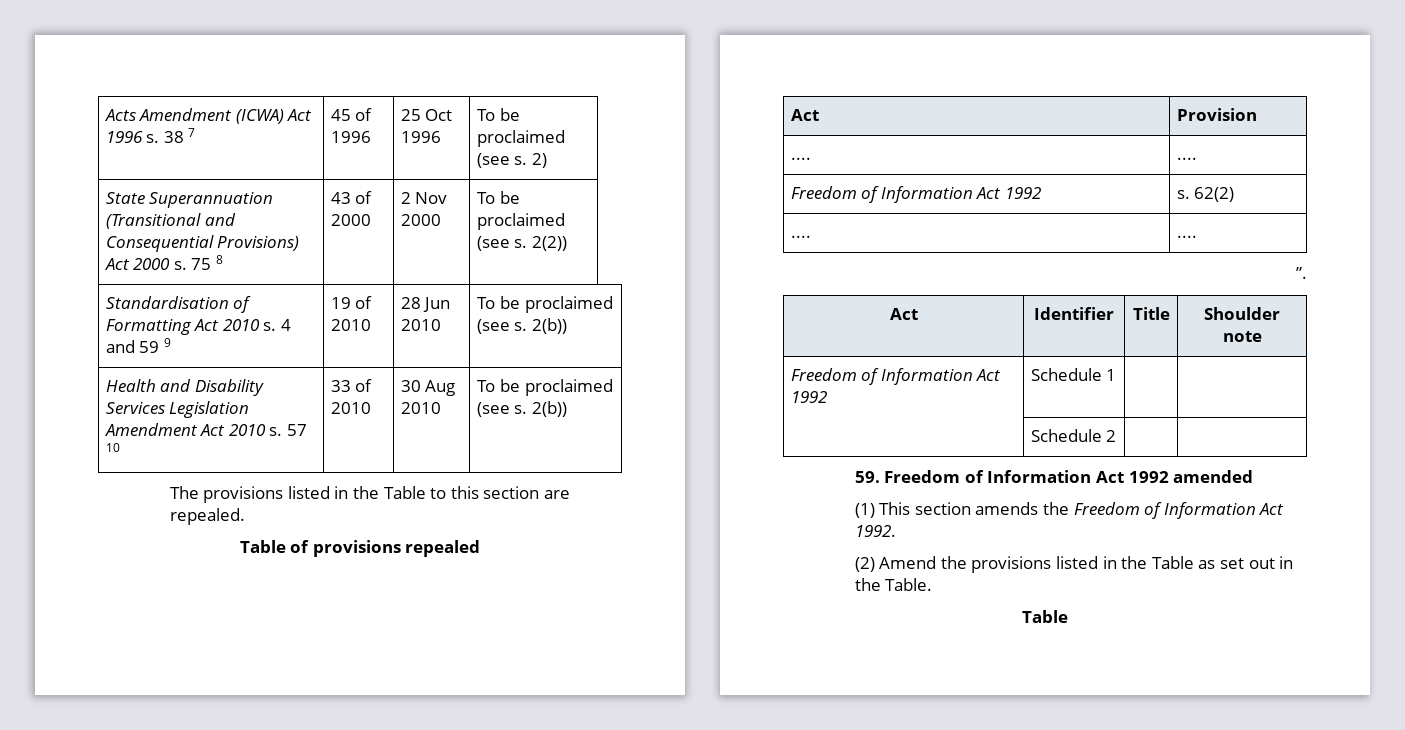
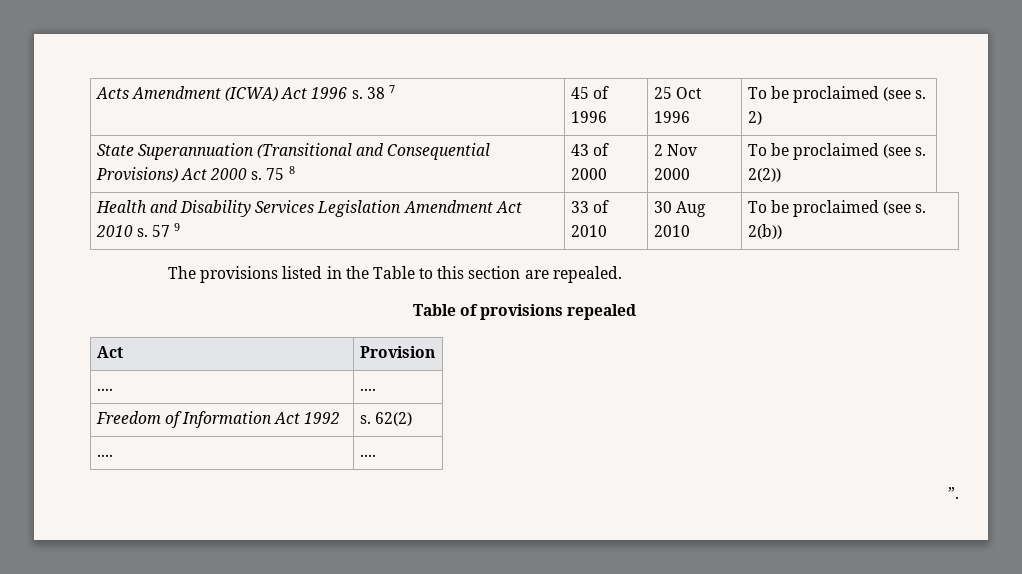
[105,296,252,313] [105,319,291,335] [105,338,171,353] [330,296,373,309] [330,319,371,331] [400,297,451,312] [400,319,441,331] [476,296,613,313] [476,318,567,334] // Standardisation of Formatting Act 2010 s. 4 and 59 9 | 19 of 2010 | 28 Jun 2010 | To be proclaimed (see s. 2(b)) -> (781, 175) none
[105,443,120,452] 10 -> [174,223,181,231] 9
[889,308,918,320] [1034,307,1114,320] [1132,307,1170,320] [1204,307,1280,320] [1222,331,1262,342] [790,368,1002,385] [790,391,827,403] [1030,368,1117,381] [1030,429,1117,442] [854,470,1254,483] [854,502,1285,519] [854,525,896,537] [854,556,1294,573] [854,578,933,591] [1022,610,1069,623] // Act | Identifier | Title | Shoulder note // Freedom of Information Act 1992 | Schedule 1 | | // | Schedule 2 | | // 59. Freedom of Information Act 1992 amended // (1) This section amends the Freedom of Information Act 1992. // (2) Amend the provisions listed in the Table as set out in the Table. // Table -> (959, 493) none

